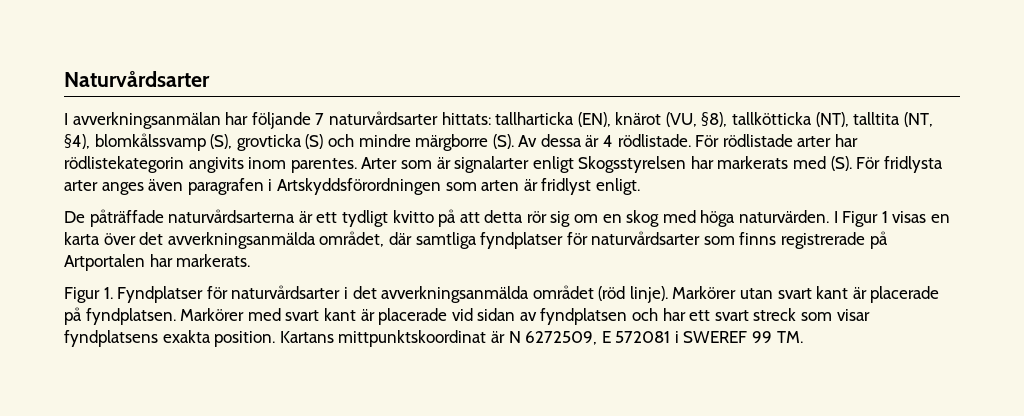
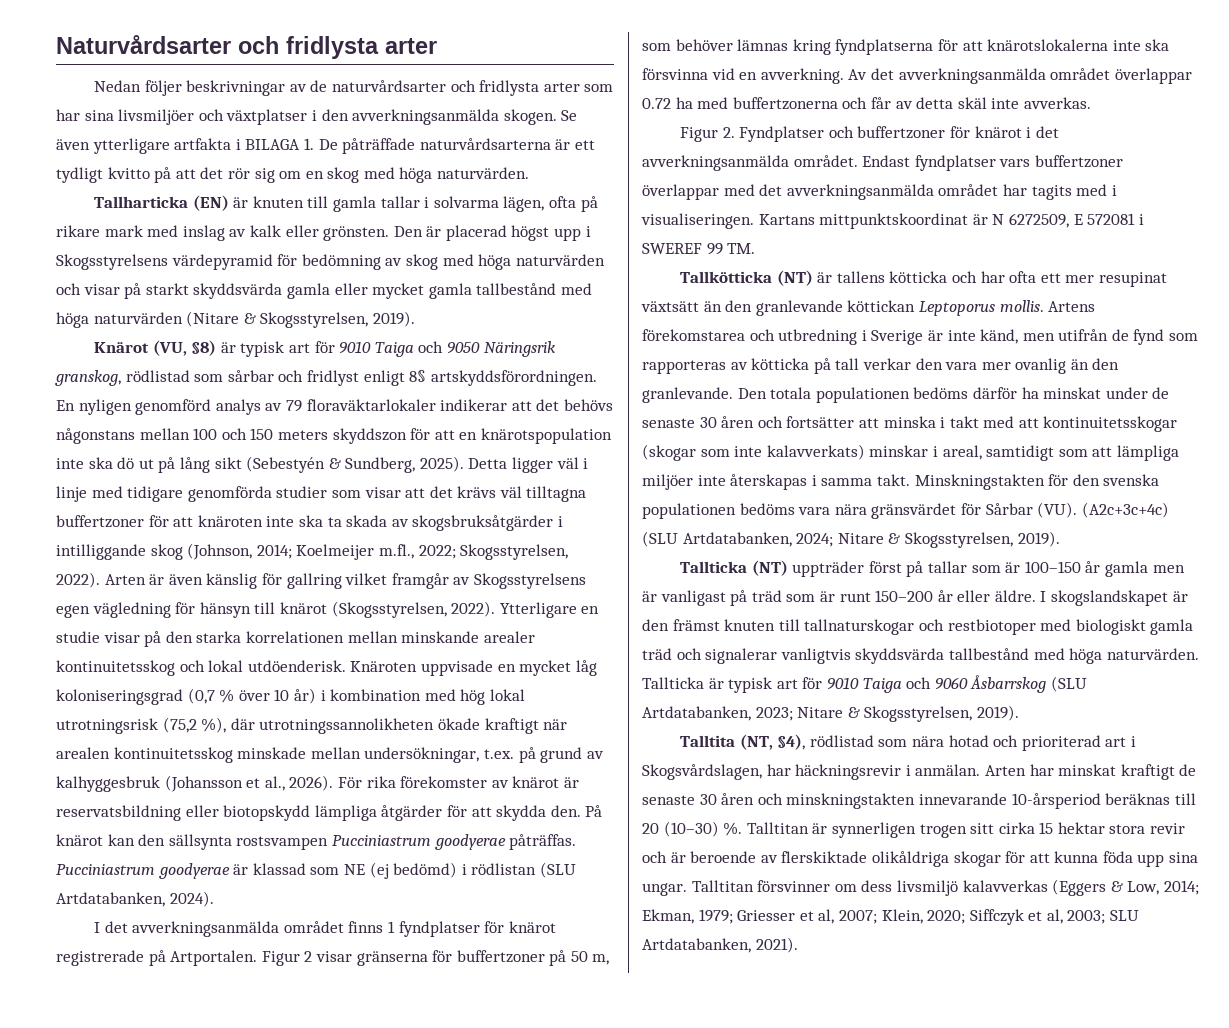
[64,111,933,129] [64,133,859,151] [64,156,943,173] [64,178,640,195] // I avverkningsanmälan har följande 7 naturvårdsarter hittats: tallharticka (EN), knärot (VU, §8), tallkötticka (NT), talltita (NT, §4), blomkålssvamp (S), grovticka (S) och mindre märgborre (S). Av dessa är 4 rödlistade. För rödlistade arter har rödlistekategorin angivits inom parentes. Arter som är signalarter enligt Skogsstyrelsen har markerats med (S). För fridlysta arter anges även paragrafen i Artskyddsförordningen som arten är fridlyst enligt. // -> [238,36,437,59] [94,80,614,96] [56,109,578,125] [56,138,314,154] och fridlysta arter // Nedan följer beskrivningar av de naturvårdsarter och fridlysta arter som har sina livsmiljöer och växtplatser i den avverkningsanmälda skogen. Se även ytterligare artfakta i BILAGA 1.
[484,210,524,223] detta -> [200,167,224,179] det
[833,211,950,227] [64,231,888,249] [64,254,251,271] [64,285,940,303] [64,307,870,325] [64,330,276,347] I Figur 1 visas en karta över det avverkningsanmälda området, där samtliga fyndplatser för naturvårdsarter som finns registrerade på Artportalen har markerats. // Figur 1. Fyndplatser för naturvårdsarter i det avverkningsanmälda området (röd linje). Markörer utan svart kant är placerade på fyndplatsen. Markörer med svart kant är placerade vid sidan av fyndplatsen och har ett svart streck som visar fyndplatsens exakta position. -> [94,195,598,212] [56,225,591,241] [56,254,605,270] [56,283,592,299] [56,311,415,328] [94,340,556,357] [55,370,597,386] [56,399,613,415] [56,428,612,444] [56,456,589,473] [56,486,587,502] [56,515,563,531] [56,543,569,560] [56,572,586,589] [56,601,600,618] [56,631,535,647] [56,660,597,676] [56,688,525,705] [56,717,568,734] [56,747,604,763] [56,775,579,792] [56,805,603,821] [56,834,577,850] [56,862,576,879] [56,891,214,907] [94,921,556,937] [56,950,610,966] [642,39,1170,55] [642,68,1192,84] [642,97,1091,110] [680,126,1059,142] [642,155,1123,171] [642,184,1117,200] [641,213,754,229] // Tallharticka (EN) är knuten till gamla tallar i solvarma lägen, ofta på rikare mark med inslag av kalk eller grönsten. Den är placerad högst upp i Skogsstyrelsens värdepyramid för bedömning av skog med höga naturvärden och visar på starkt skyddsvärda gamla eller mycket gamla tallbestånd med höga naturvärden (Nitare & Skogsstyrelsen, 2019). // Knärot (VU, §8) är typisk art för 9010 Taiga och 9050 Näringsrik granskog, rödlistad som sårbar och fridlyst enligt 8§ artskyddsförordningen. En nyligen genomförd analys av 79 floraväktarlokaler indikerar att det behövs någonstans mellan 100 och 150 meters skyddszon för att en knärotspopulation inte ska dö ut på lång sikt (Sebestyén & Sundberg, 2025). Detta ligger väl i linje med tidigare genomförda studier som visar att det krävs väl tilltagna buffertzoner för att knäroten inte ska ta skada av skogsbruksåtgärder i intilliggande skog (Johnson, 2014; Koelmeijer m.fl., 2022; Skogsstyrelsen, 2022). Arten är även känslig för gallring vilket framgår av Skogsstyrelsens egen vägledning för hänsyn till knärot (Skogsstyrelsen, 2022). Ytterligare en studie visar på den starka korrelationen mellan minskande arealer kontinuitetsskog och lokal utdöenderisk. Knäroten uppvisade en mycket låg koloniseringsgrad (0,7 % över 10 år) i kombination med hög lokal utrotningsrisk (75,2 %), där utrotningssannolikheten ökade kraftigt när arealen kontinuitetsskog minskade mellan undersökningar, t.ex. på grund av kalhyggesbruk (Johansson et al., 2026). För rika förekomster av knärot är reservatsbildning eller biotopskydd lämpliga åtgärder för att skydda den. På knärot kan den sällsynta rostsvampen Pucciniastrum goodyerae påträffas. Pucciniastrum goodyerae är klassad som NE (ej bedömd) i rödlistan (SLU Artdatabanken, 2024). // I det avverkningsanmälda området finns 1 fyndplatser för knärot registrerade på Artportalen. Figur 2 visar gränserna för buffertzoner på 50 m, som behöver lämnas kring fyndplatserna för att knärotslokalerna inte ska försvinna vid en avverkning. Av det avverkningsanmälda området överlappar 0.72 ha med buffertzonerna och får av detta skäl inte avverkas. // Figur 2. Fyndplatser och buffertzoner för knärot i det avverkningsanmälda området. Endast fyndplatser vars buffertzoner överlappar med det avverkningsanmälda området har tagits med i visualiseringen.
(803, 337) none -> [680,270,1167,287] [641,300,1096,316] [642,329,1199,345] [642,358,1120,374] [642,387,1170,403] [642,416,1178,432] [642,444,1179,461] [642,474,1160,490] [642,502,1169,519] [642,531,1060,548] [680,560,1185,577] [642,590,1188,606] [642,619,1194,635] [642,648,1199,664] [642,675,1087,693] [642,705,1019,722] [680,734,1136,751] [642,764,1197,780] [642,793,1196,809] [642,821,1186,838] [642,851,1199,867] [642,879,1199,896] [642,909,1140,925] [642,937,798,953] // Tallkötticka (NT) är tallens kötticka och har ofta ett mer resupinat växtsätt än den granlevande köttickan Leptoporus mollis. Artens förekomstarea och utbredning i Sverige är inte känd, men utifrån de fynd som rapporteras av kötticka på tall verkar den vara mer ovanlig än den granlevande. Den totala populationen bedöms därför ha minskat under de senaste 30 åren och fortsätter att minska i takt med att kontinuitetsskogar (skogar som inte kalavverkats) minskar i areal, samtidigt som att lämpliga miljöer inte återskapas i samma takt. Minskningstakten för den svenska populationen bedöms vara nära gränsvärdet för Sårbar (VU). (A2c+3c+4c) (SLU Artdatabanken, 2024; Nitare & Skogsstyrelsen, 2019). // Tallticka (NT) uppträder först på tallar som är 100–150 år gamla men är vanligast på träd som är runt 150–200 år eller äldre. I skogslandskapet är den främst knuten till tallnaturskogar och restbiotoper med biologiskt gamla träd och signalerar vanligtvis skyddsvärda tallbestånd med höga naturvärden. Tallticka är typisk art för 9010 Taiga och 9060 Åsbarrskog (SLU Artdatabanken, 2023; Nitare & Skogsstyrelsen, 2019). // Talltita (NT, §4), rödlistad som nära hotad och prioriterad art i Skogsvårdslagen, har häckningsrevir i anmälan. Arten har minskat kraftigt de senaste 30 åren och minskningstakten innevarande 10-årsperiod beräknas till 20 (10–30) %. Talltitan är synnerligen trogen sitt cirka 15 hektar stora revir och är beroende av flerskiktade olikåldriga skogar för att kunna föda upp sina ungar. Talltitan försvinner om dess livsmiljö kalavverkas (Eggers & Low, 2014; Ekman, 1979; Griesser et al, 2007; Klein, 2020; Siffczyk et al, 2003; SLU Artdatabanken, 2021).

